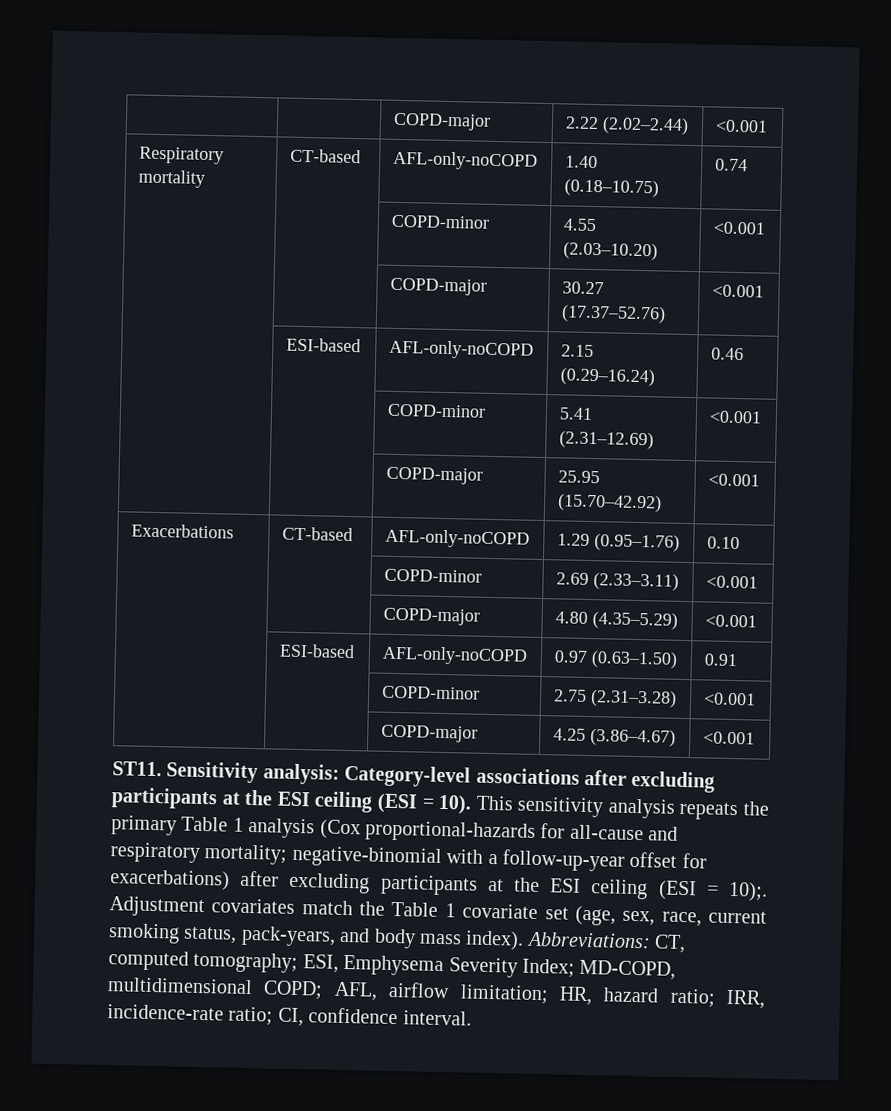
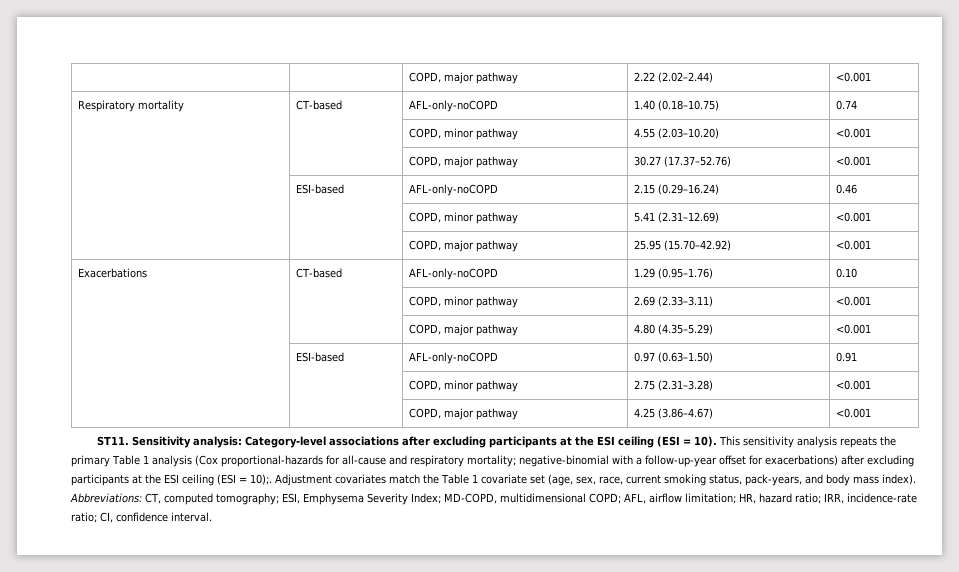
[392,112,491,131] | | COPD-major -> [409,72,519,84] | | COPD, major pathway
[390,214,490,229] COPD-minor -> [409,128,519,140] COPD, minor pathway
[389,277,487,296] COPD-major -> [409,156,519,168] COPD, major pathway
[386,403,486,418] COPD-minor -> [409,212,519,224] COPD, minor pathway
[385,466,483,485] COPD-major -> [409,240,519,252] COPD, major pathway
[383,568,482,583] COPD-minor -> [409,296,519,308] COPD, minor pathway
[382,607,480,626] COPD-major -> [409,324,519,336] COPD, major pathway
[381,685,480,700] COPD-minor -> [409,380,519,392] COPD, minor pathway
[380,724,478,743] COPD-major -> [409,408,519,420] COPD, major pathway

